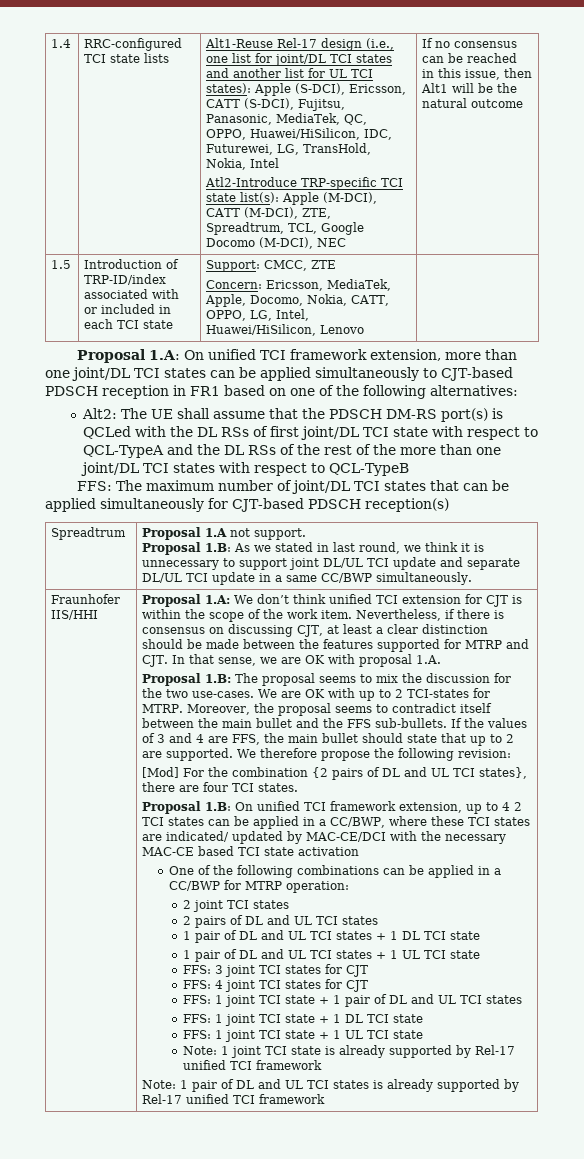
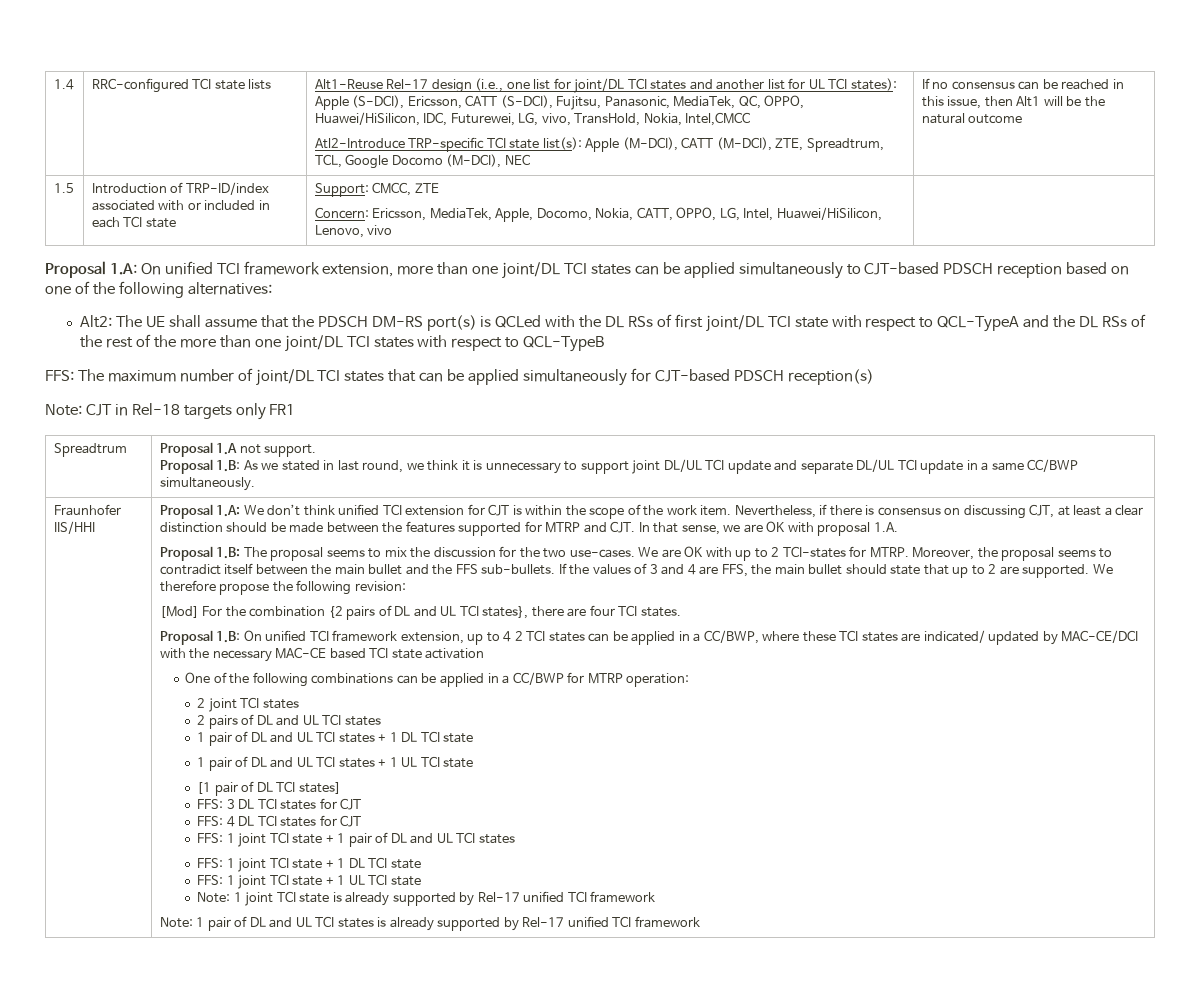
(300, 149) none -> [541,113,571,126] vivo,
[250,158,280,168] Intel -> [685,112,751,126] Intel,CMCC
[320,325,365,334] Lenovo -> [314,225,393,238] Lenovo, vivo
[173,385,220,396] in FR1 -> (1063, 270) none
(449, 505) none -> [45,403,296,420] // Note: CJT in Rel-18 targets only FR1
(481, 954) none -> [197,781,341,796] // [1 pair of DL TCI states]
[225,965,256,977] joint -> [238,799,255,809] DL
[225,980,256,992] joint -> [238,816,255,826] DL

